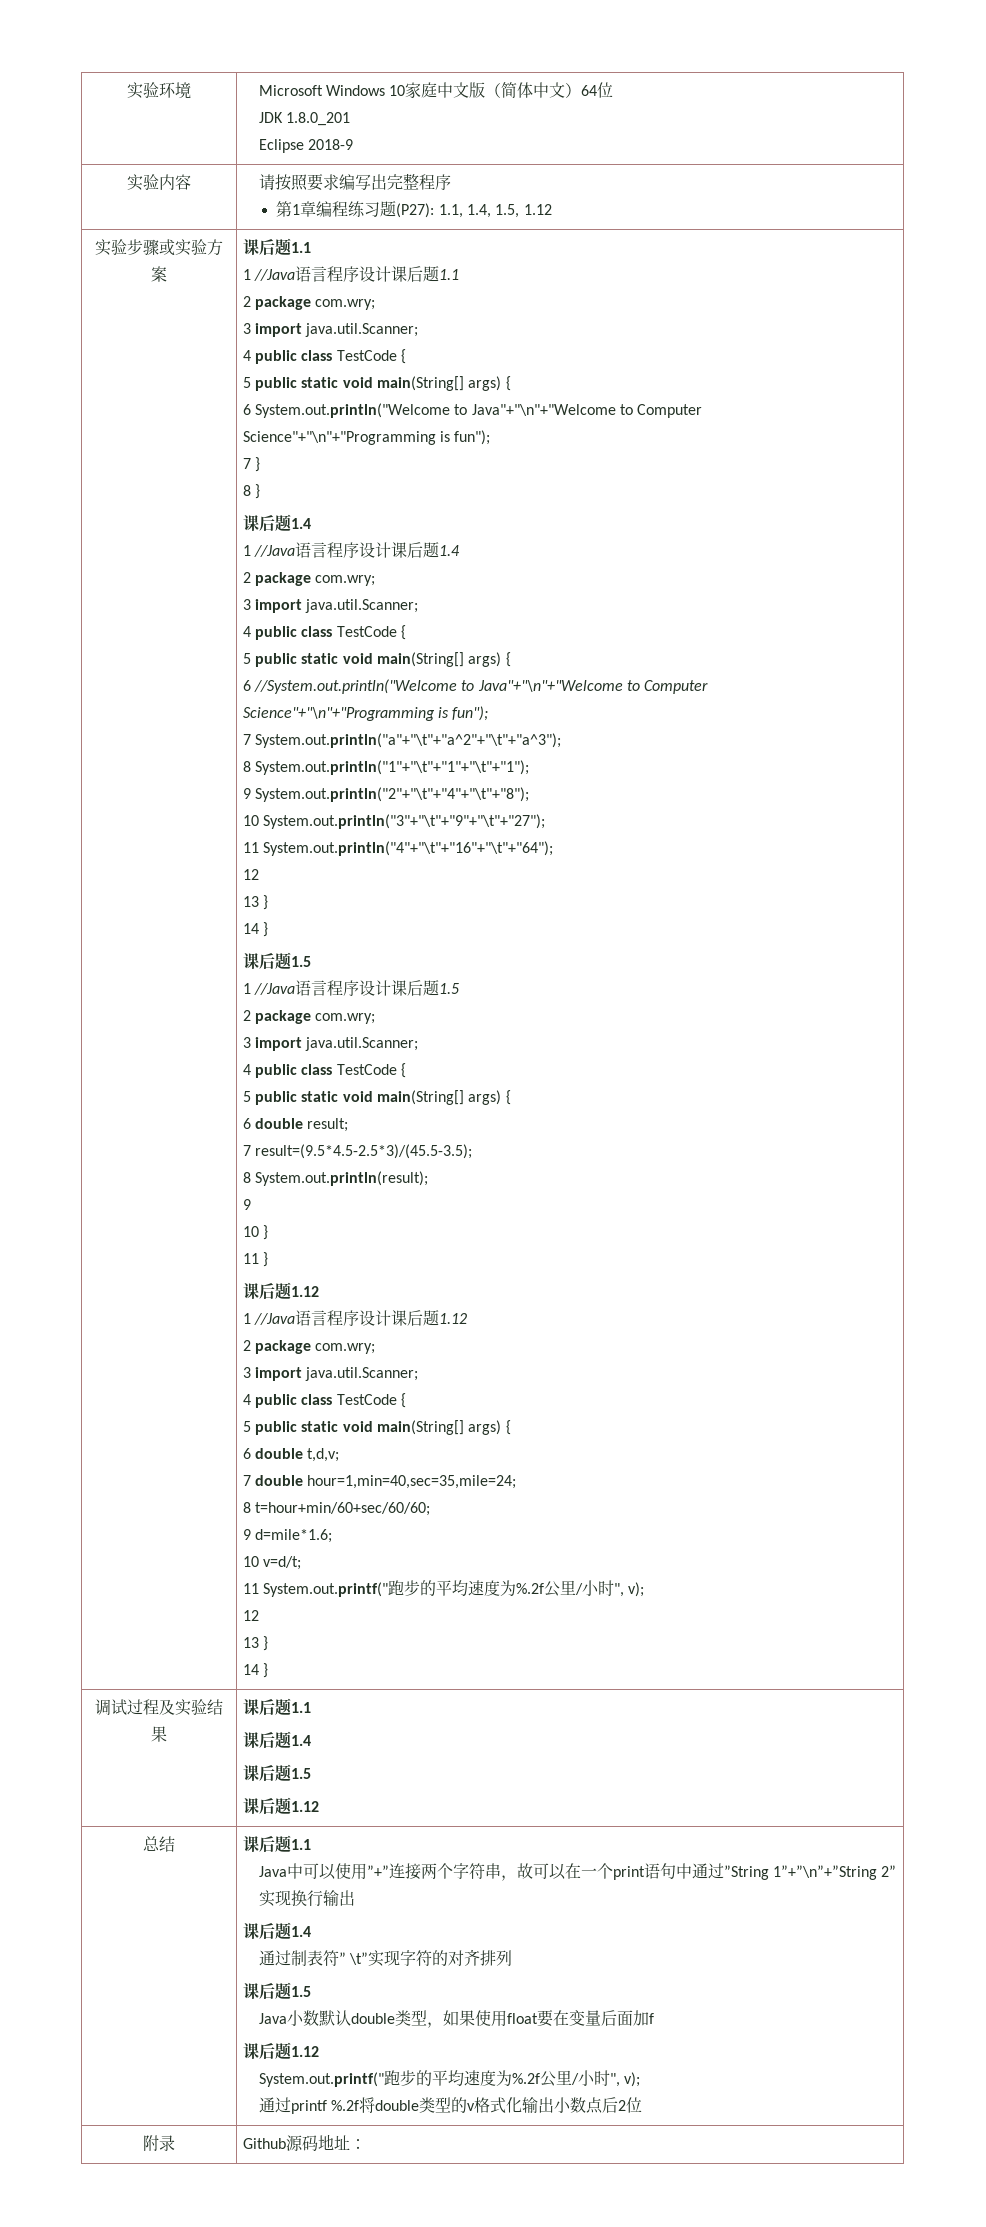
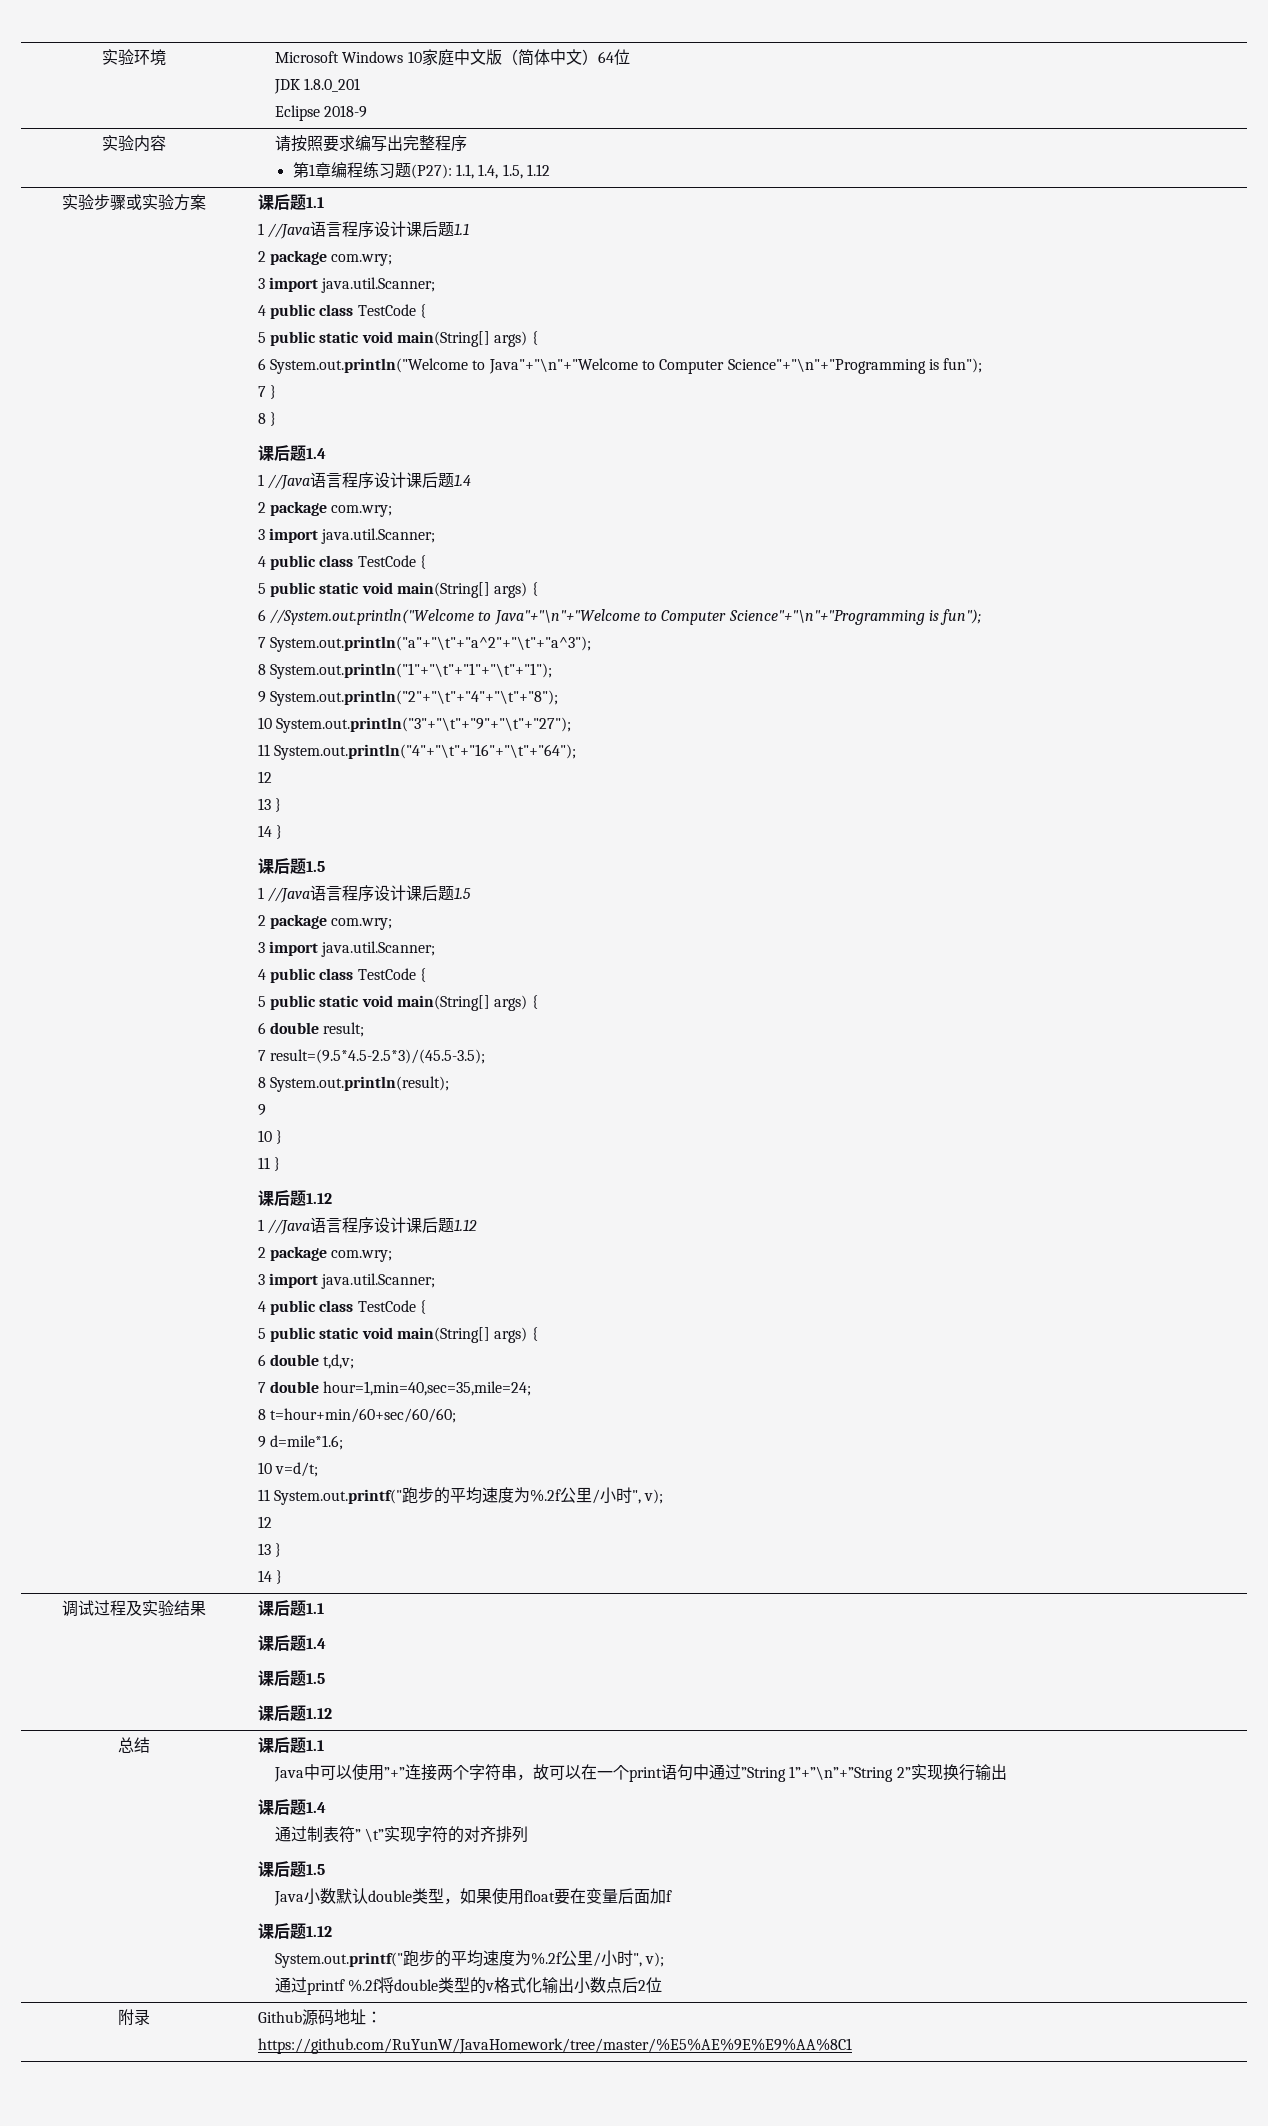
(366, 2144) none -> [257,2038,852,2054] // https://github.com/RuYunW/JavaHomework/tree/master/%E5%AE%9E%E9%AA%8C1

